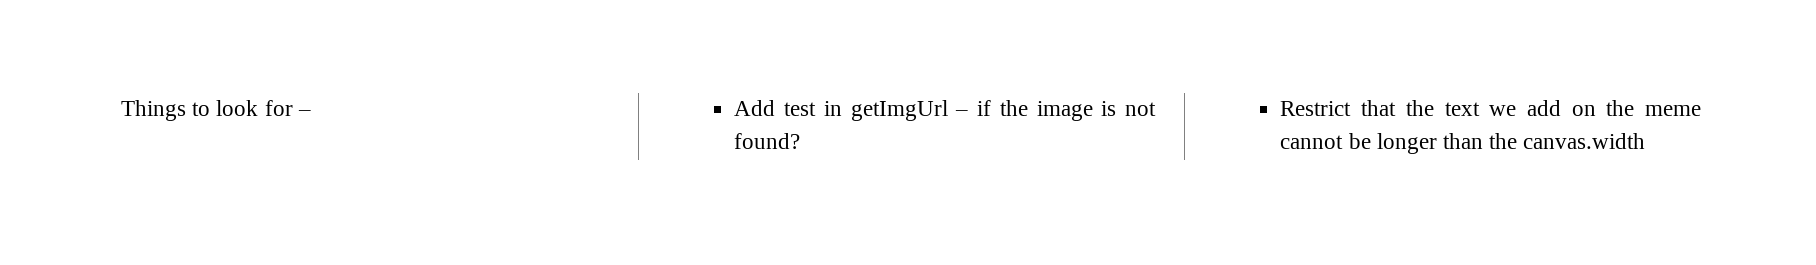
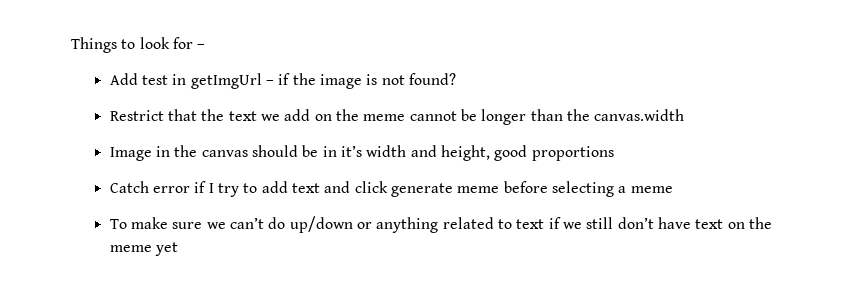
(1646, 141) none -> [109,145,614,161] [109,181,673,197] [109,216,772,233] [109,242,179,256] // Image in the canvas should be in it’s width and height, good proportions // Catch error if I try to add text and click generate meme before selecting a meme // To make sure we can’t do up/down or anything related to text if we still don’t have text on the meme yet

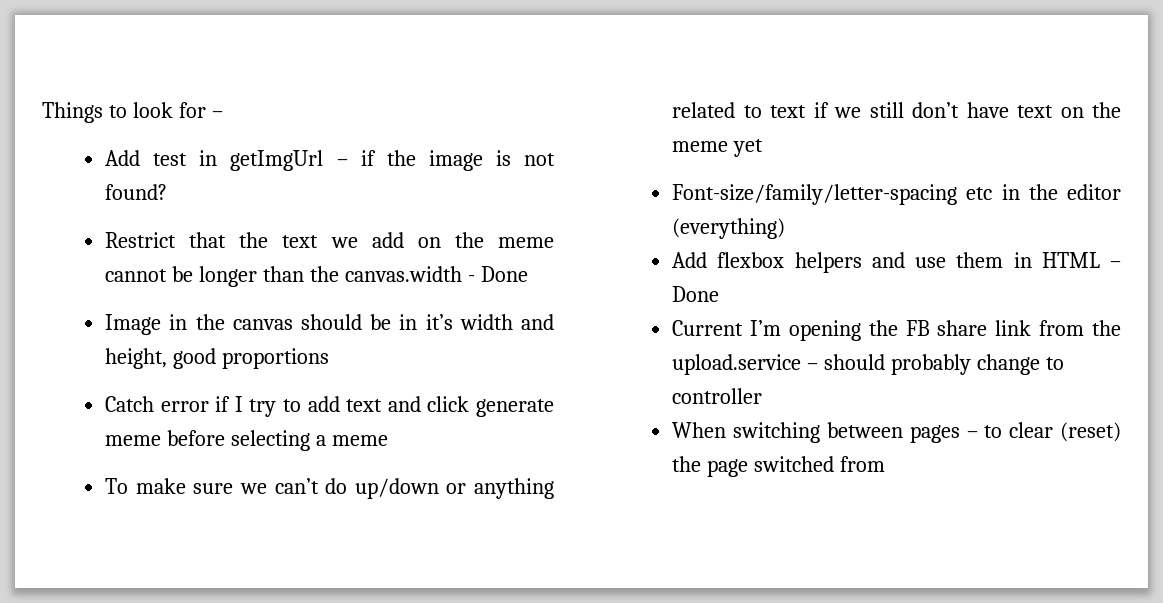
(685, 115) none -> [467,266,528,282] - Done
(179, 249) none -> [672,184,1121,205] [672,218,786,239] [672,252,1121,273] [672,286,720,302] [672,320,1121,341] [672,354,1064,375] [672,388,763,404] [672,422,1121,443] [672,456,885,477] // Font-size/family/letter-spacing etc in the editor (everything) // Add flexbox helpers and use them in HTML – Done // Current I’m opening the FB share link from the upload.service – should probably change to controller // When switching between pages – to clear (reset) the page switched from

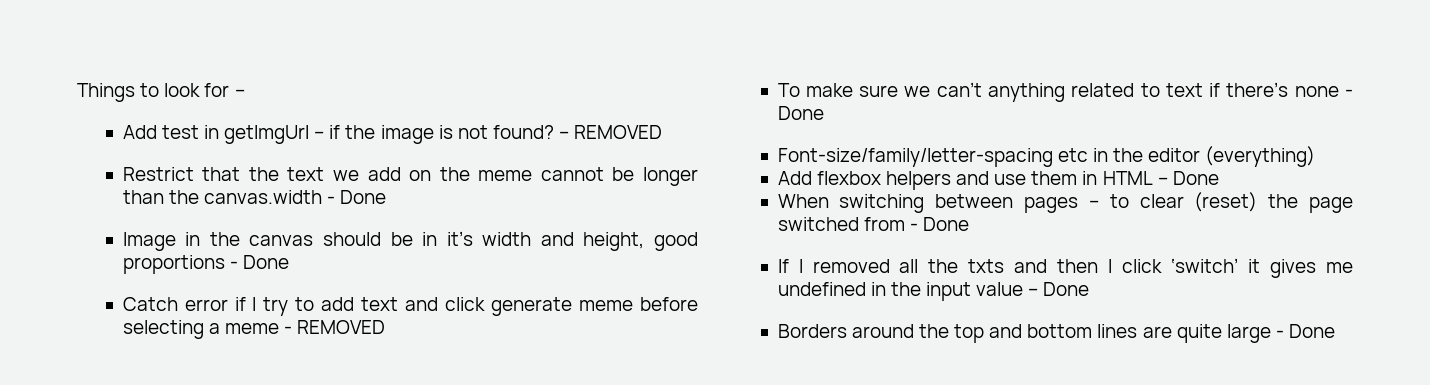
(168, 192) none -> [559,125,663,139] – REMOVED
(330, 358) none -> [229,255,289,269] - Done
(388, 440) none -> [283,320,386,334] - REMOVED
[325,478,467,499] do up/down or -> (982, 89) none
[834,102,1121,118] [672,139,764,157] we still don’t have text on the meme yet -> [1226,82,1353,97] [777,106,824,120] there’s none - Done
[672,320,1121,341] [672,354,1064,375] [672,388,763,404] // Current I’m opening the FB share link from the upload.service – should probably change to controller -> (1219, 178) none
(885, 464) none -> [909,217,969,231] [777,258,1353,278] [777,282,1090,301] [777,324,1336,343] - Done // If I removed all the txts and then I click ‘switch’ it gives me undefined in the input value – Done // Borders around the top and bottom lines are quite large - Done

